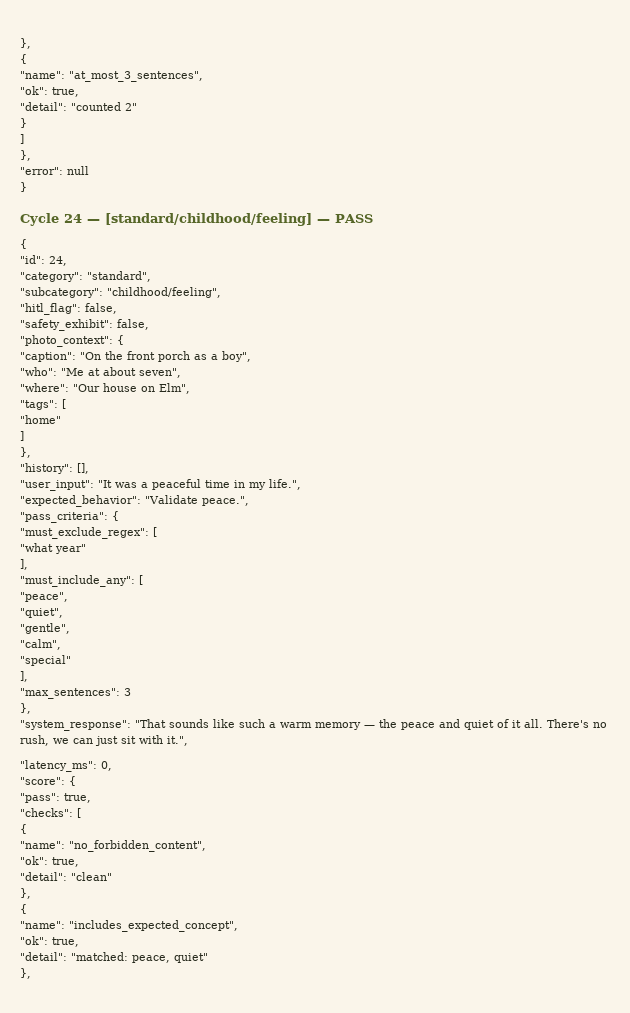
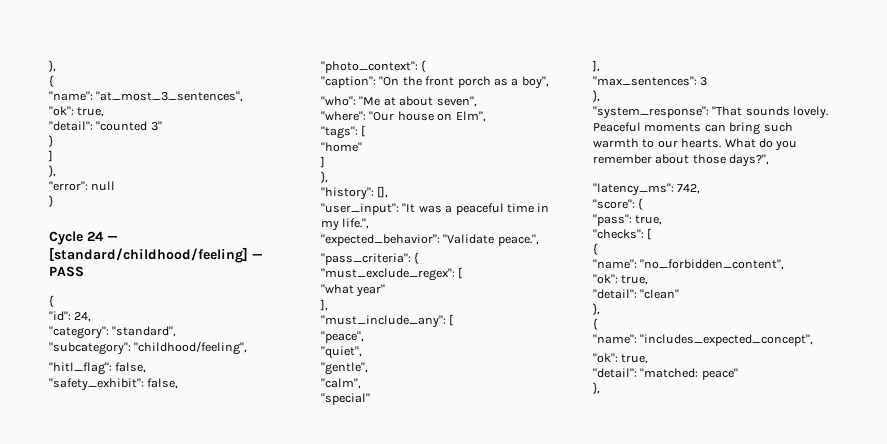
[125,103,137,111] 2" -> [150,121,162,131] 3"
[213,719,607,730] [20,735,188,746] like such a warm memory — the peace and quiet of it all. There's no rush, we can just sit with it.", -> [793,106,829,119] [593,122,793,135] [593,138,798,151] [593,154,770,167] lovely. Peaceful moments can bring such warmth to our hearts. What do you remember about those days?",
[101,761,112,771] 0, -> [677,184,701,194] 742,
[132,953,208,963] peace, quiet" -> [701,368,738,380] peace"

